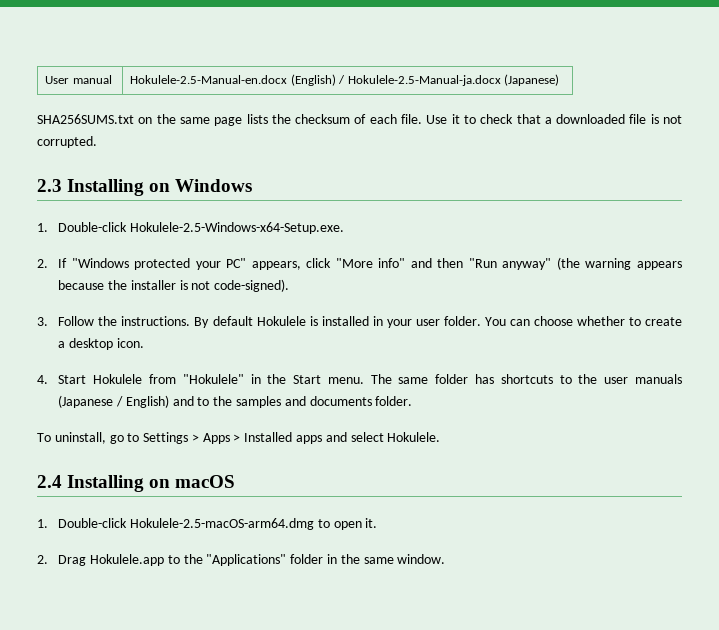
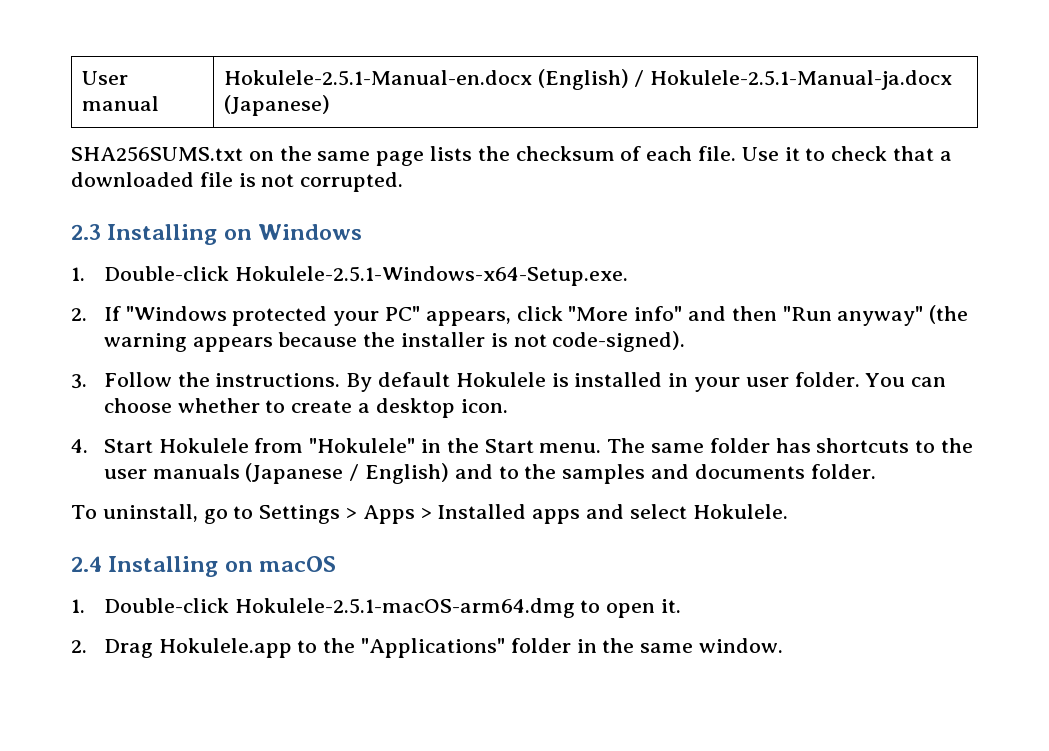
[130,75,288,84] Hokulele-2.5-Manual-en.docx -> [223,70,532,86] Hokulele-2.5.1-Manual-en.docx
[347,75,501,86] Hokulele-2.5-Manual-ja.docx -> [650,70,953,90] Hokulele-2.5.1-Manual-ja.docx
[130,222,345,234] Hokulele-2.5-Windows-x64-Setup.exe. -> [234,266,628,286] Hokulele-2.5.1-Windows-x64-Setup.exe.
[130,518,315,530] Hokulele-2.5-macOS-arm64.dmg -> [234,598,575,618] Hokulele-2.5.1-macOS-arm64.dmg

